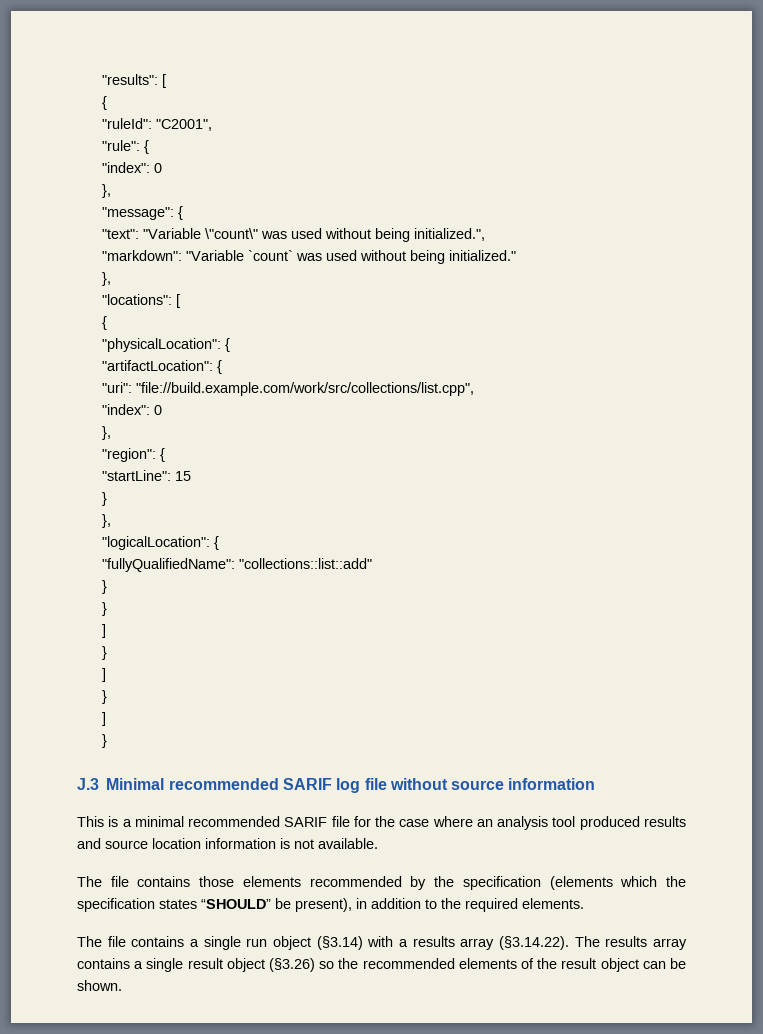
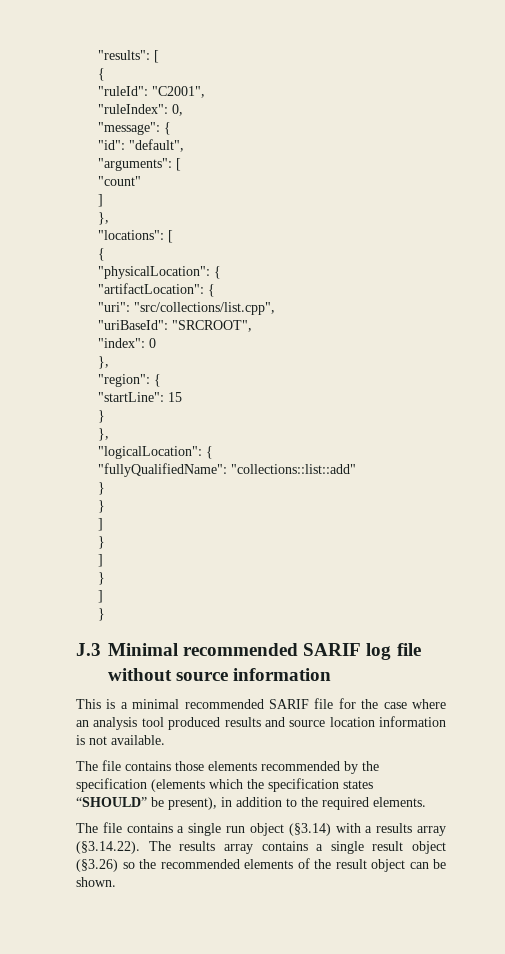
[101,140,149,154] [101,162,162,173] [101,184,111,198] [101,206,183,220] [101,228,485,242] [101,250,516,264] "rule": { // "index": 0 // }, // "message": { // "text": "Variable \"count\" was used without being initialized.", // "markdown": "Variable `count` was used without being initialized." -> [97,104,183,116] [97,122,171,135] [97,139,184,152] [97,158,181,171] [97,176,141,186] [97,194,103,207] "ruleIndex": 0, // "message": { // "id": "default", // "arguments": [ // "count" // ]
[135,382,474,396] "file://build.example.com/work/src/collections/list.cpp", -> [133,302,275,315] [97,320,252,332] "src/collections/list.cpp", // "uriBaseId": "SRCROOT",

